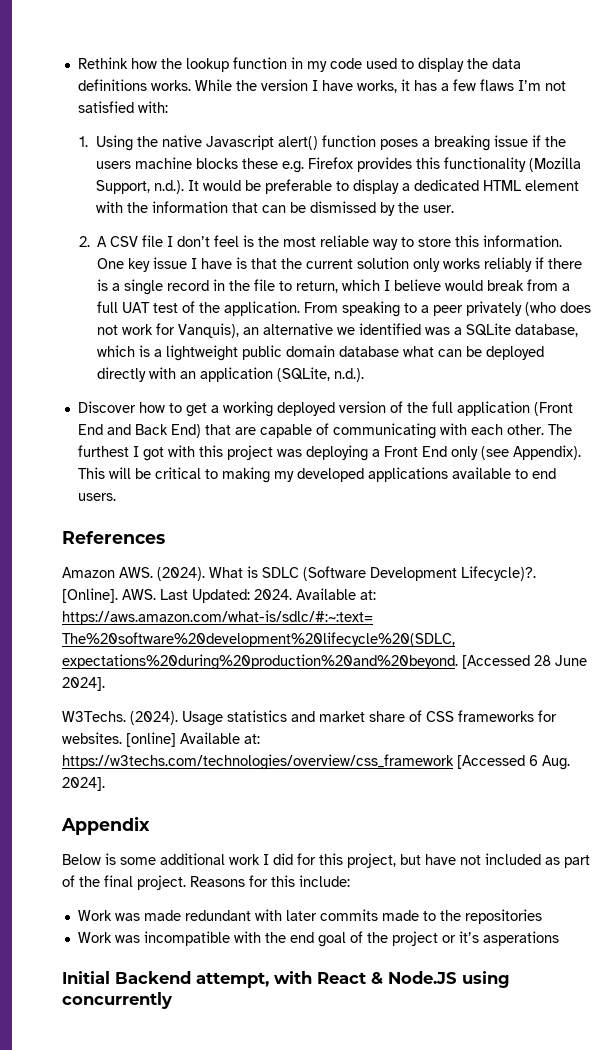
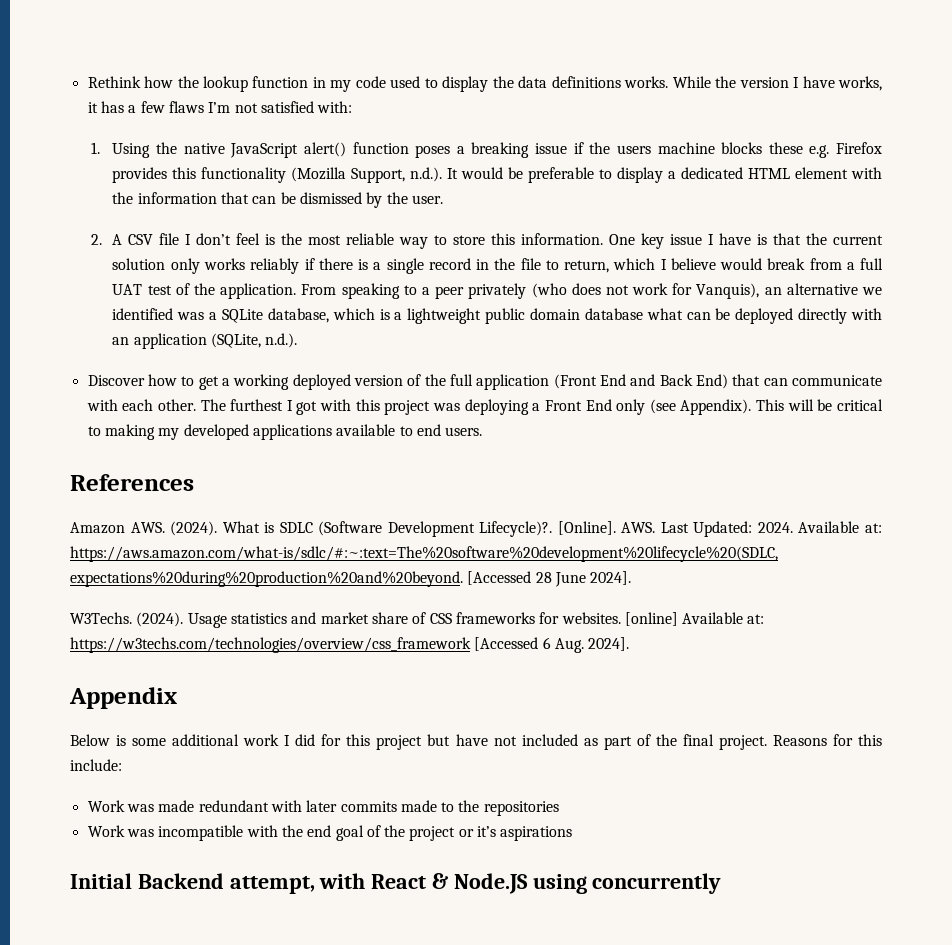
[205,135,274,150] Javascript -> [230,143,299,158] JavaScript
[234,423,436,439] are capable of communicating -> [763,375,882,386] can communicate
[347,853,396,868] project, -> [376,735,423,750] project
[482,931,559,946] asperations -> [500,826,573,841] aspirations

